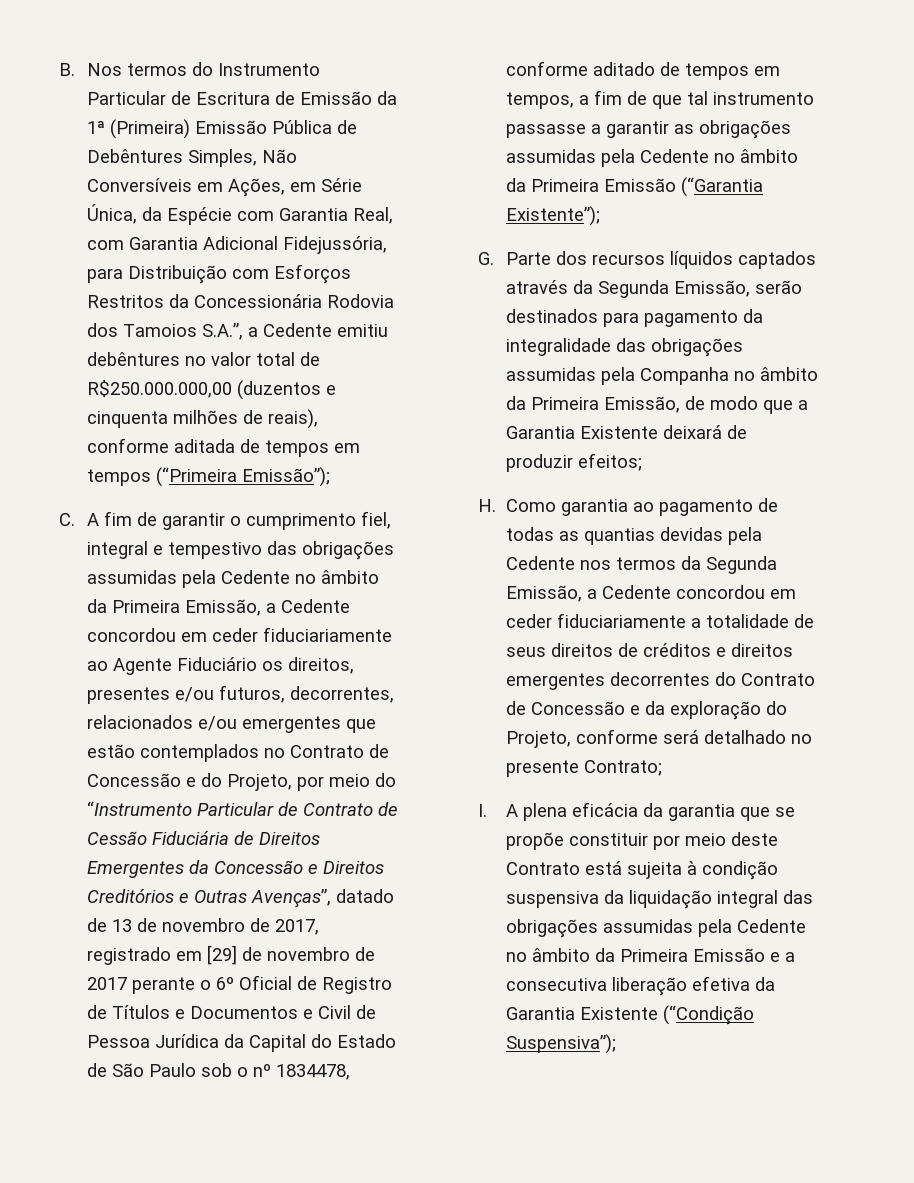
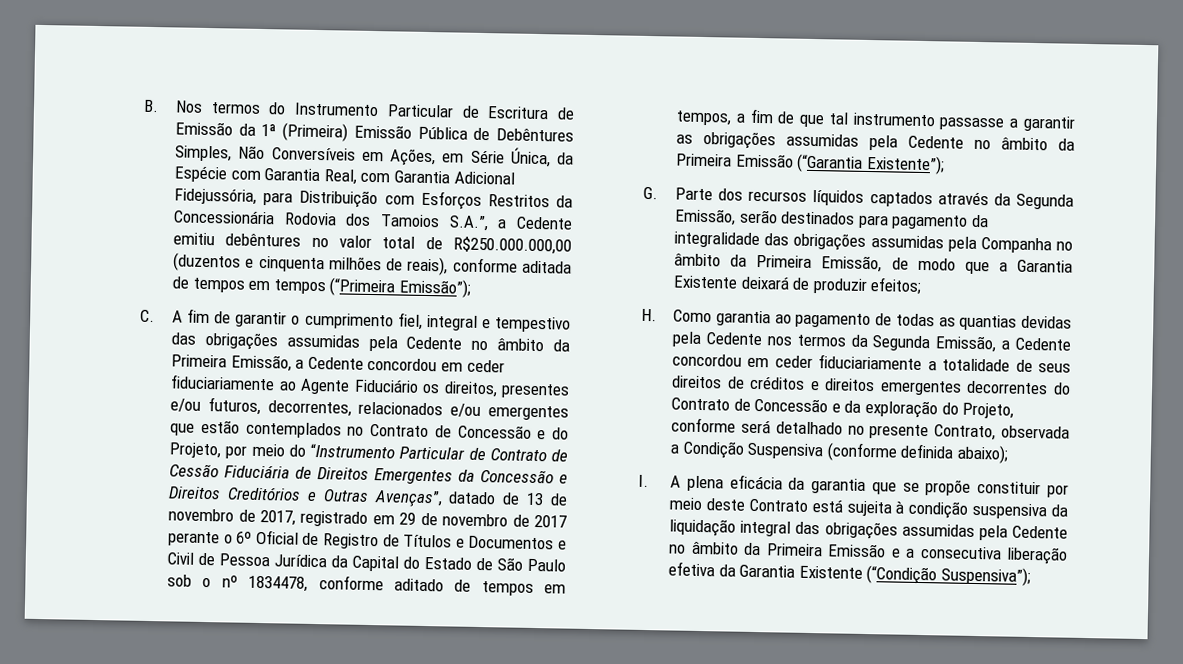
[207,945,238,965] [29] -> [399,512,417,525] 29
[584,760,663,776] Contrato; -> [934,424,1070,441] [670,440,1010,464] Contrato, observada a Condição Suspensiva (conforme definida abaixo);

